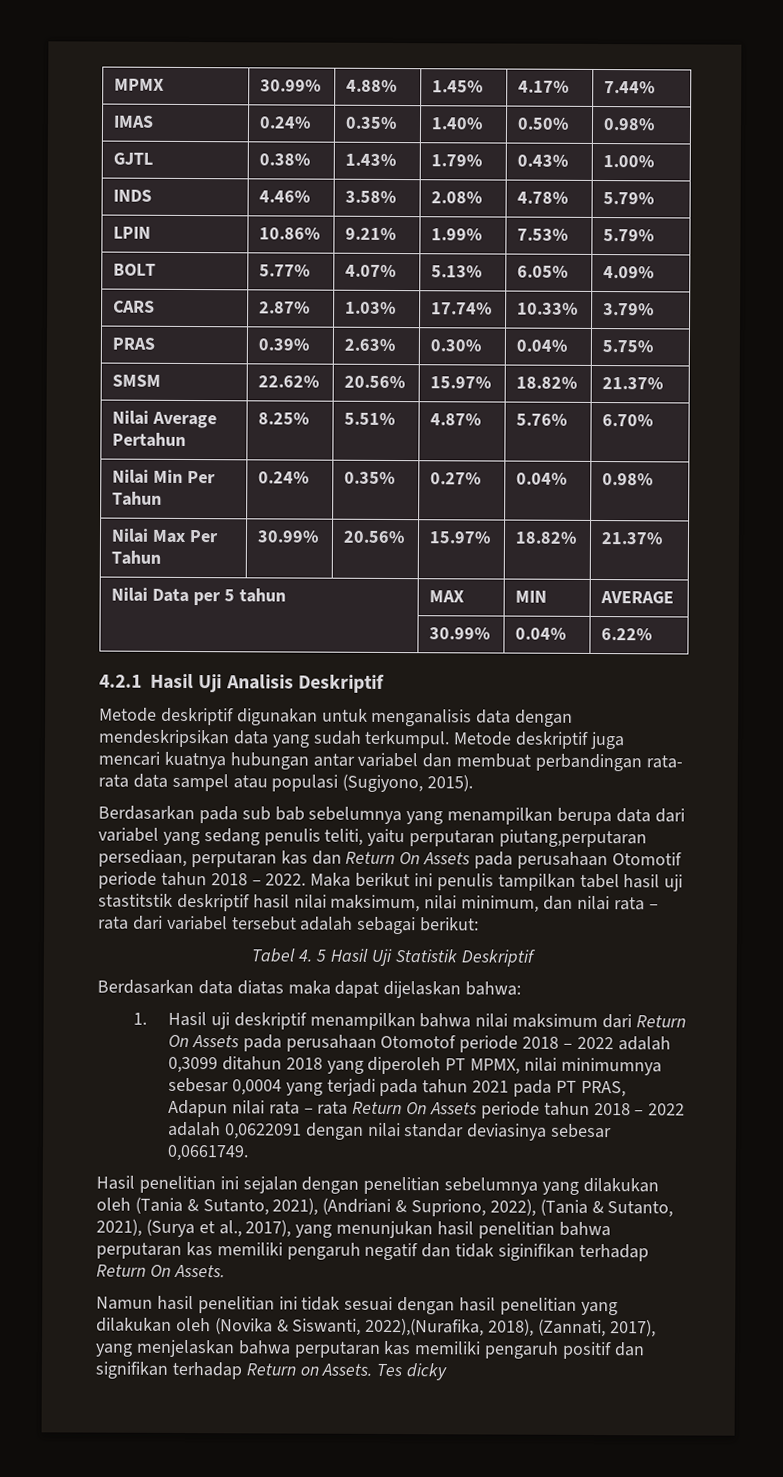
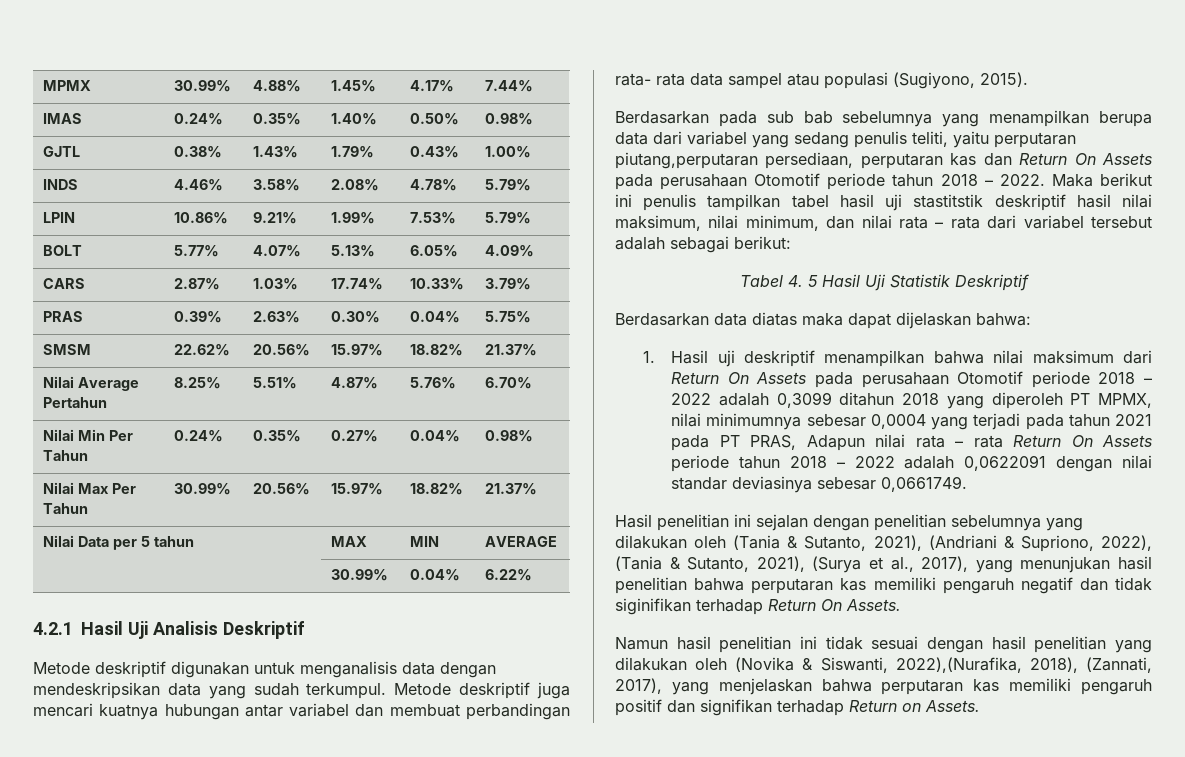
[380,1034,457,1049] Otomotof -> [957,371,1024,384] Otomotif
[376,1363,448,1381] Tes dicky -> (980, 706) none

